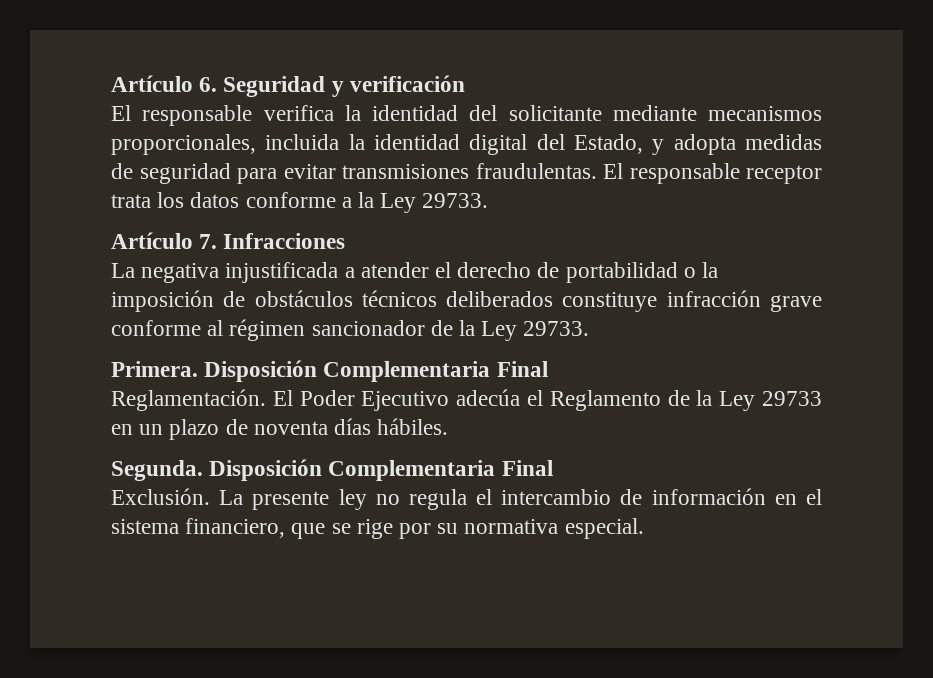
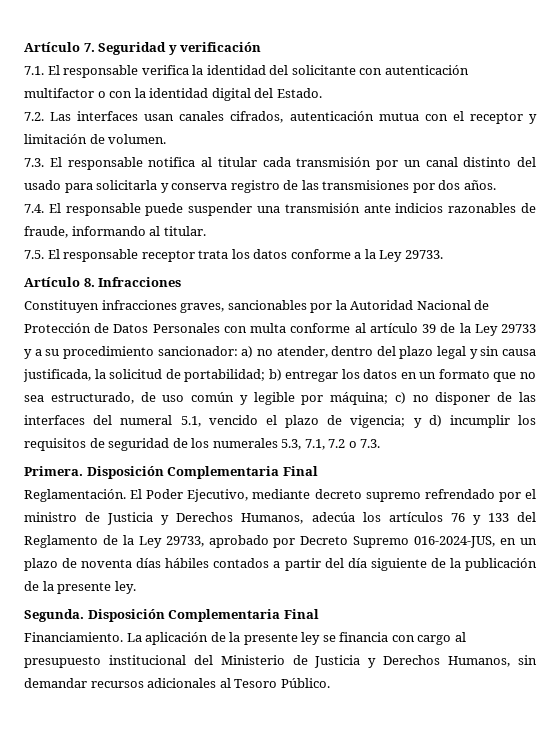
[111,75,218,92] Artículo 6. -> [24,42,95,52] Artículo 7.
(465, 83) none -> [24,66,44,75] 7.1.
[612,105,822,121] [111,134,822,155] [111,163,597,184] mediante mecanismos proporcionales, incluida la identidad digital del Estado, y adopta medidas de seguridad para evitar transmisiones fraudulentas. -> [359,65,469,75] [24,88,322,101] [24,111,537,124] [24,134,167,144] [24,157,536,170] [24,180,496,193] [24,203,536,216] [24,226,206,238] [24,250,44,259] con autenticación multifactor o con la identidad digital del Estado. // 7.2. Las interfaces usan canales cifrados, autenticación mutua con el receptor y limitación de volumen. // 7.3. El responsable notifica al titular cada transmisión por un canal distinto del usado para solicitarla y conserva registro de las transmisiones por dos años. // 7.4. El responsable puede suspender una transmisión ante indicios razonables de fraude, informando al titular. // 7.5.
[199,234,218,249] 7. -> [83,278,95,287] 8.
[111,262,719,283] [111,290,822,312] [111,319,590,341] La negativa injustificada a atender el derecho de portabilidad o la imposición de obstáculos técnicos deliberados constituye infracción grave conforme al régimen sancionador de la Ley 29733. -> [24,300,490,313] [24,323,536,336] [24,346,537,359] [23,369,537,382] [24,392,536,405] [24,415,537,428] [24,438,381,451] Constituyen infracciones graves, sancionables por la Autoridad Nacional de Protección de Datos Personales con multa conforme al artículo 39 de la Ley 29733 y a su procedimiento sancionador: a) no atender, dentro del plazo legal y sin causa justificada, la solicitud de portabilidad; b) entregar los datos en un formato que no sea estructurado, de uso común y legible por máquina; c) no disponer de las interfaces del numeral 5.1, vencido el plazo de vigencia; y d) incumplir los requisitos de seguridad de los numerales 5.3, 7.1, 7.2 o 7.3.
[361,389,822,411] Ejecutivo adecúa el Reglamento de la Ley 29733 -> [187,489,536,502] [24,512,536,525] [24,535,496,548] Ejecutivo, mediante decreto supremo refrendado por el ministro de Justicia y Derechos Humanos, adecúa los artículos 76 y 133 del Reglamento de la Ley 29733, aprobado por Decreto Supremo 016-2024-JUS,
[377,418,449,435] [111,459,553,481] [111,488,822,510] [111,518,644,539] hábiles. // Segunda. Disposición Complementaria Final // Exclusión. La presente ley no regula el intercambio de información en el sistema financiero, que se rige por su normativa especial. -> [165,558,538,571] [24,581,136,594] [24,609,319,622] [24,632,466,645] [24,655,538,668] [24,678,330,688] hábiles contados a partir del día siguiente de la publicación de la presente ley. // Segunda. Disposición Complementaria Final // Financiamiento. La aplicación de la presente ley se financia con cargo al presupuesto institucional del Ministerio de Justicia y Derechos Humanos, sin demandar recursos adicionales al Tesoro Público.

